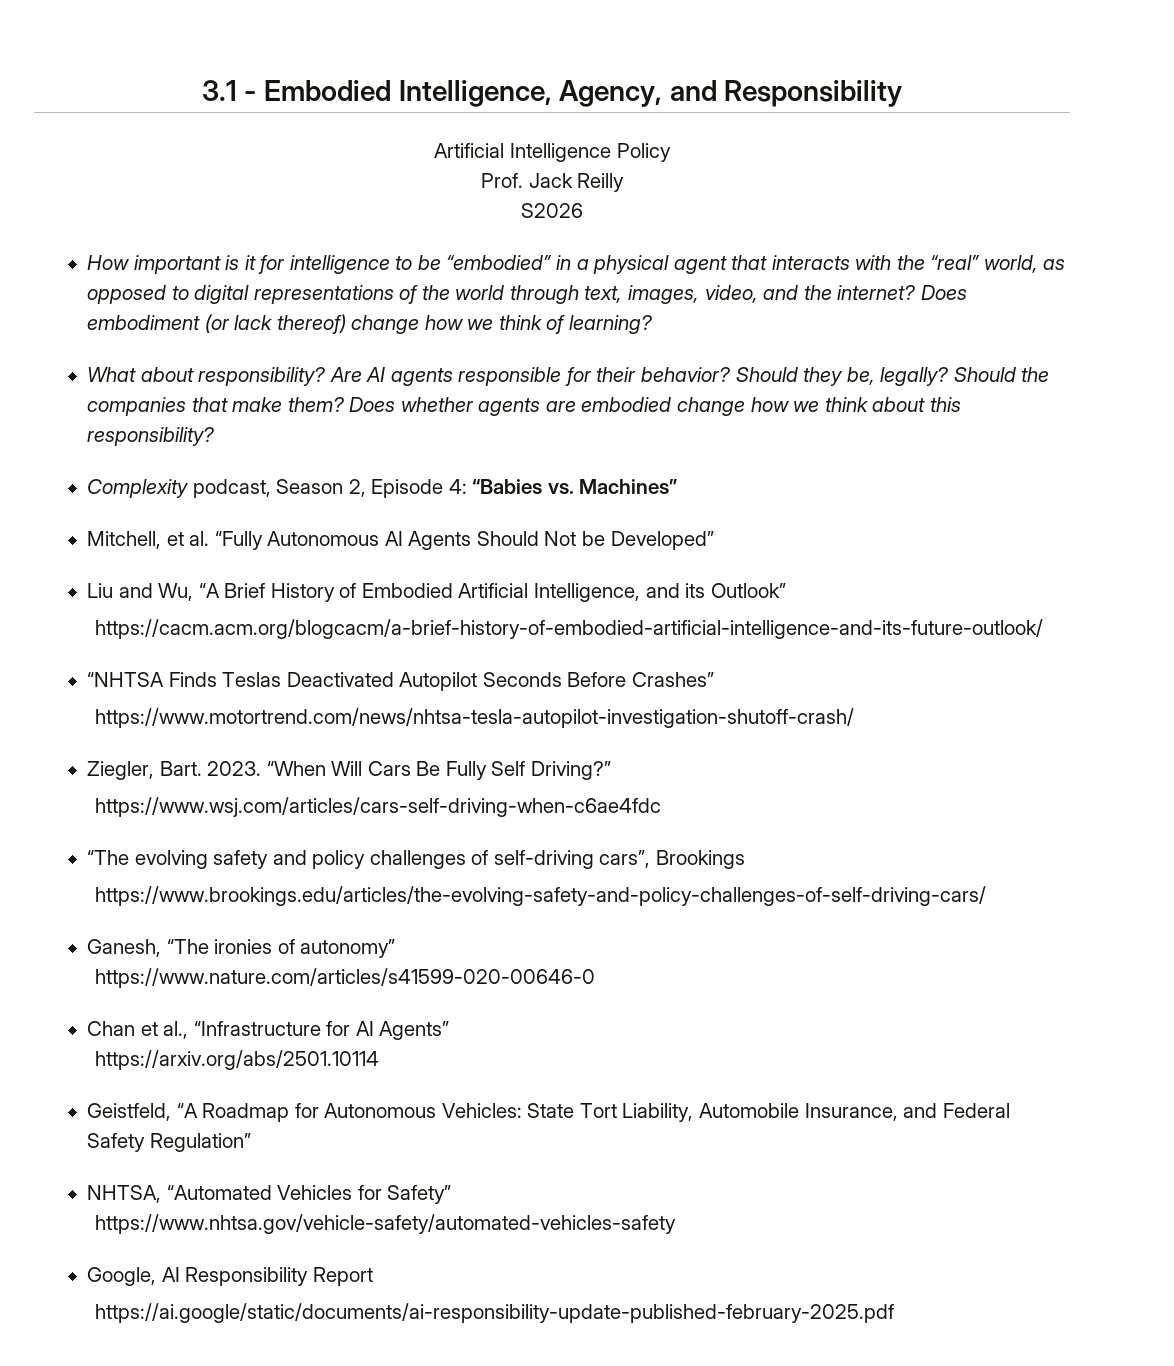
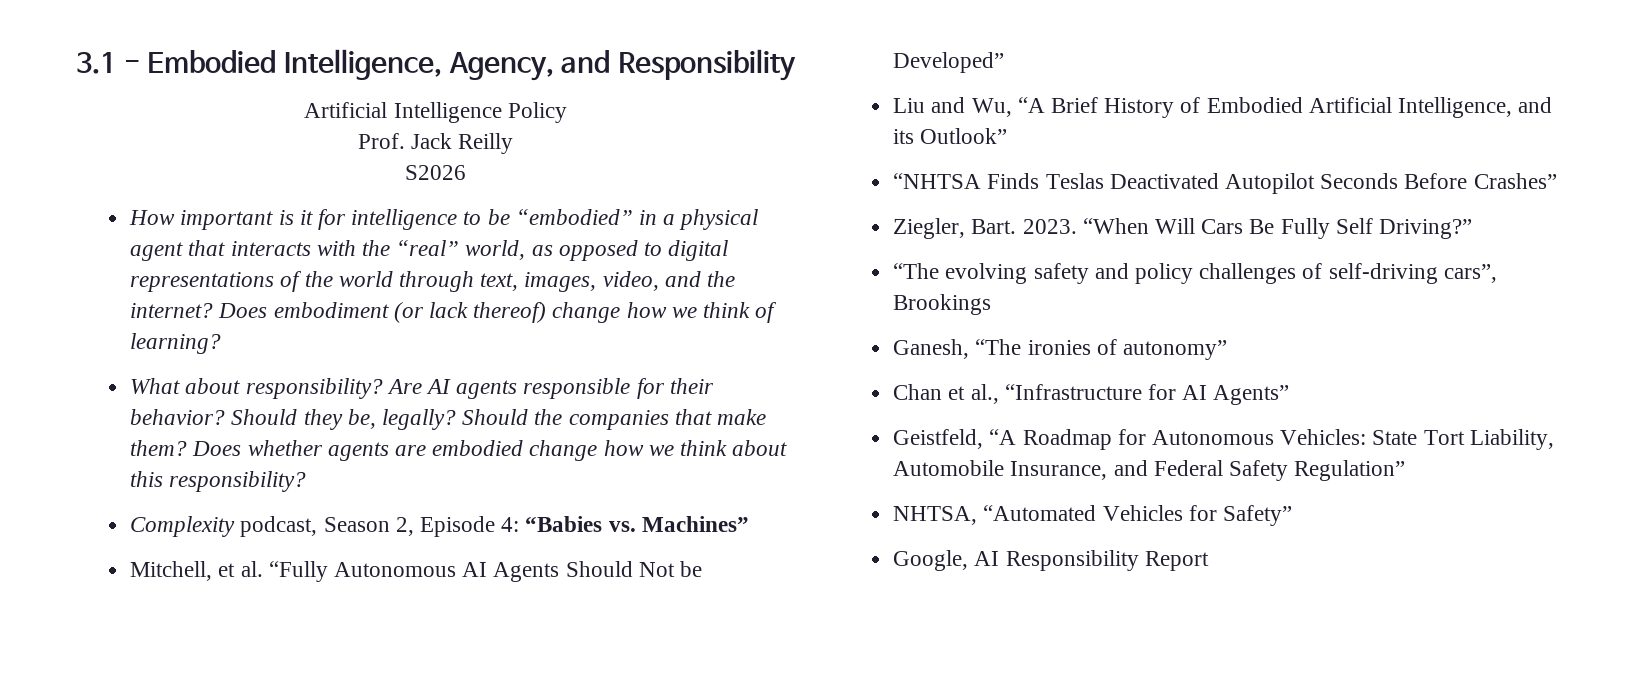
[95,619,1044,639] // https://cacm.acm.org/blogcacm/a-brief-history-of-embodied-artificial-intelligence-and-its-future-outlook/ -> (1008, 136) none
[95,708,855,728] // https://www.motortrend.com/news/nhtsa-tesla-autopilot-investigation-shutoff-crash/ -> (1557, 181) none
[95,797,662,817] // https://www.wsj.com/articles/cars-self-driving-when-c6ae4fdc -> (1473, 229) none
[95,886,987,906] // https://www.brookings.edu/articles/the-evolving-safety-and-policy-challenges-of-self-driving-cars/ -> (992, 304) none
[95,968,596,988] // https://www.nature.com/articles/s41599-020-00646-0 -> (1228, 350) none
[95,1050,380,1070] // https://arxiv.org/abs/2501.10114 -> (1290, 395) none
[95,1214,677,1234] // https://www.nhtsa.gov/vehicle-safety/automated-vehicles-safety -> (1293, 515) none
[95,1303,895,1323] // https://ai.google/static/documents/ai-responsibility-update-published-february-2025.pdf -> (1209, 561) none

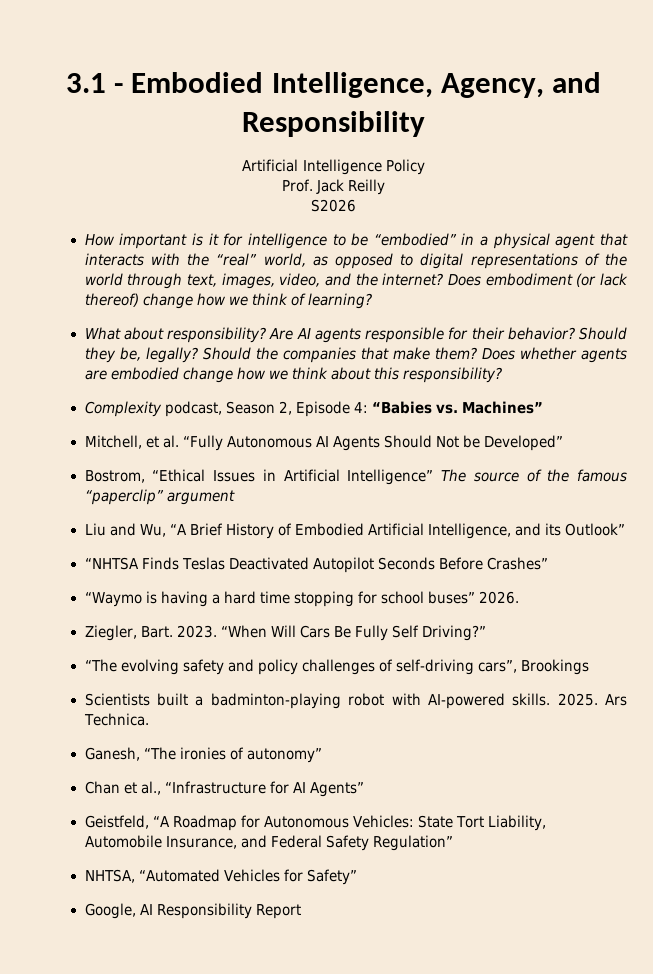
(1005, 62) none -> [84,469,628,485] [84,489,235,505] // Bostrom, “Ethical Issues in Artificial Intelligence” The source of the famous “paperclip” argument
(1557, 181) none -> [84,591,520,607] // “Waymo is having a hard time stopping for school buses” 2026.
(992, 304) none -> [84,693,627,709] [83,713,149,726] // Scientists built a badminton-playing robot with AI-powered skills. 2025. Ars Technica.

